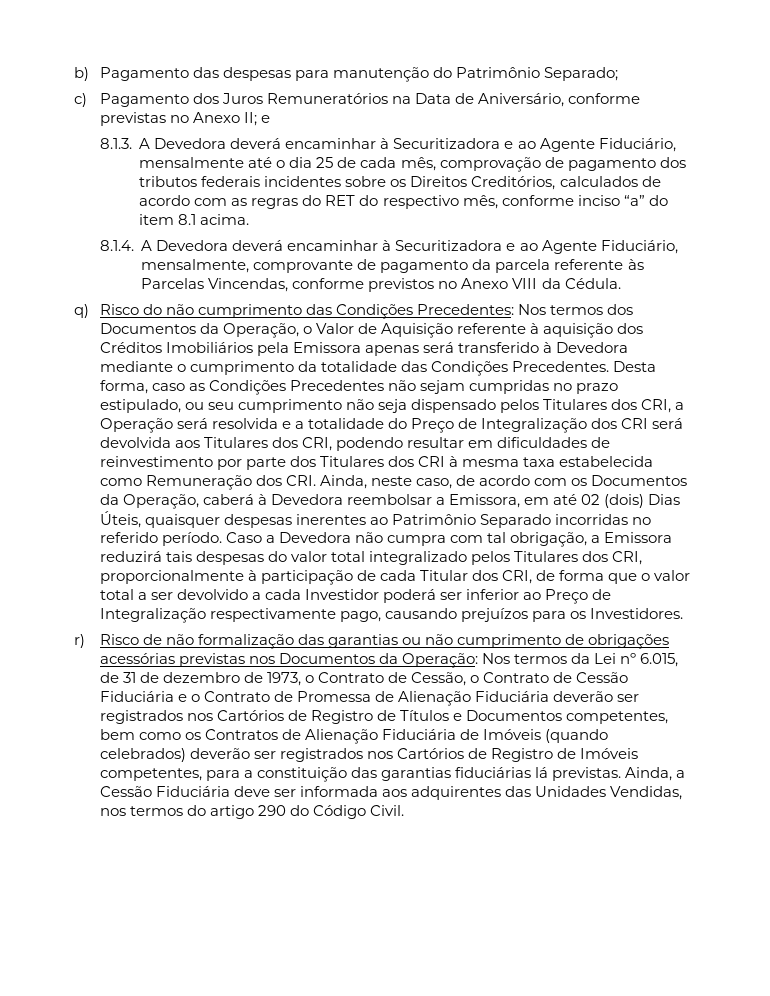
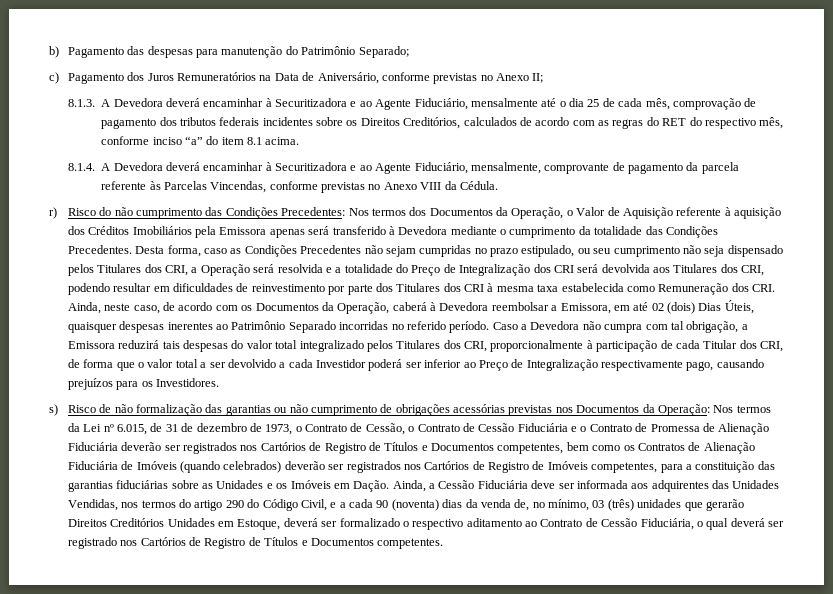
[260,115,270,123] e -> (544, 78) none
[368,278,435,292] previstos -> [321,182,366,193] previstas
[74,304,89,318] q) -> [49,207,57,219] r)
[74,634,85,648] r) -> [49,404,58,416] s)
[535,767,622,781] lá previstas. -> [171,480,390,492] sobre as Unidades e os Imóveis em Dação.
[370,805,405,816] Civil. -> [300,499,744,511] [67,518,785,530] [67,537,444,549] Civil, e a cada 90 (noventa) dias da venda de, no mínimo, 03 (três) unidades que gerarão Direitos Creditórios Unidades em Estoque, deverá ser formalizado o respectivo aditamento ao Contrato de Cessão Fiduciária, o qual deverá ser registrado nos Cartórios de Registro de Títulos e Documentos competentes.

